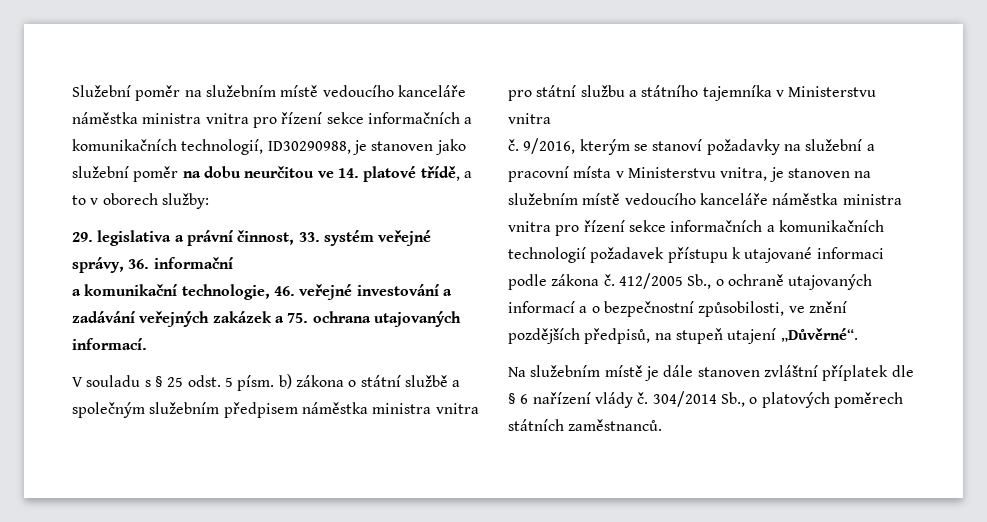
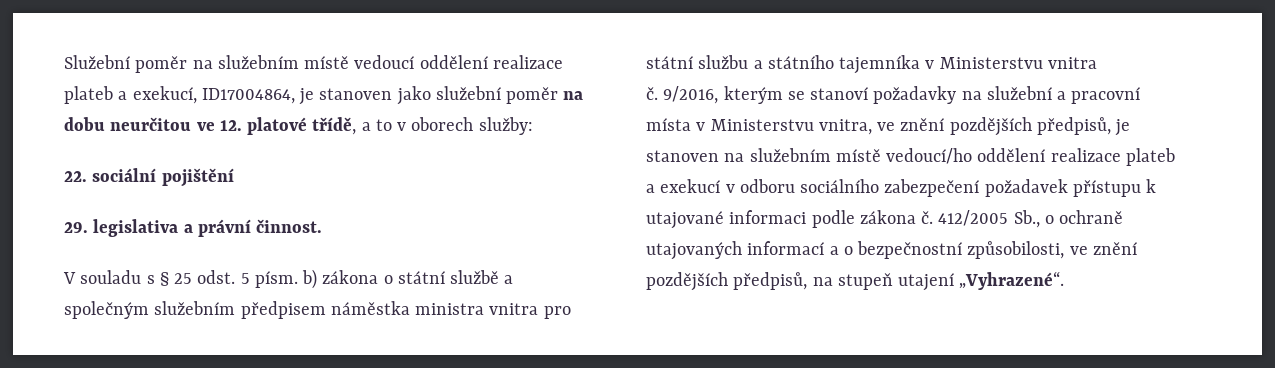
[322,85,466,97] [72,112,473,128] [72,139,351,155] vedoucího kanceláře náměstka ministra vnitra pro řízení sekce informačních a komunikačních technologií, ID30290988, -> [354,55,563,69] [64,86,295,104] vedoucí oddělení realizace plateb a exekucí, ID17004864,
[337,168,359,178] 14. -> [219,120,242,131] 12.
(209, 201) none -> [64,168,234,187] // 22. sociální pojištění
[237,230,432,246] [72,257,234,273] [72,284,452,300] [72,311,461,327] [72,338,147,350] činnost, 33. systém veřejné správy, 36. informační // a komunikační technologie, 46. veřejné investování a zadávání veřejných zakázek a 75. ochrana utajovaných informací. -> [256,219,323,233] činnost.
(768, 174) none -> [877,117,1111,136] ve znění pozdějších předpisů,
[624,193,902,205] [508,220,884,236] [508,247,586,263] vedoucího kanceláře náměstka ministra vnitra pro řízení sekce informačních a komunikačních technologií -> [886,148,1175,166] [646,179,980,197] vedoucí/ho oddělení realizace plateb a exekucí v odboru sociálního zabezpečení
[780,328,858,342] [508,365,914,381] [508,391,903,408] [508,419,663,431] „Důvěrné“. // Na služebním místě je dále stanoven zvláštní příplatek dle § 6 nařízení vlády č. 304/2014 Sb., o platových poměrech státních zaměstnanců. -> [959,271,1065,290] „Vyhrazené“.

